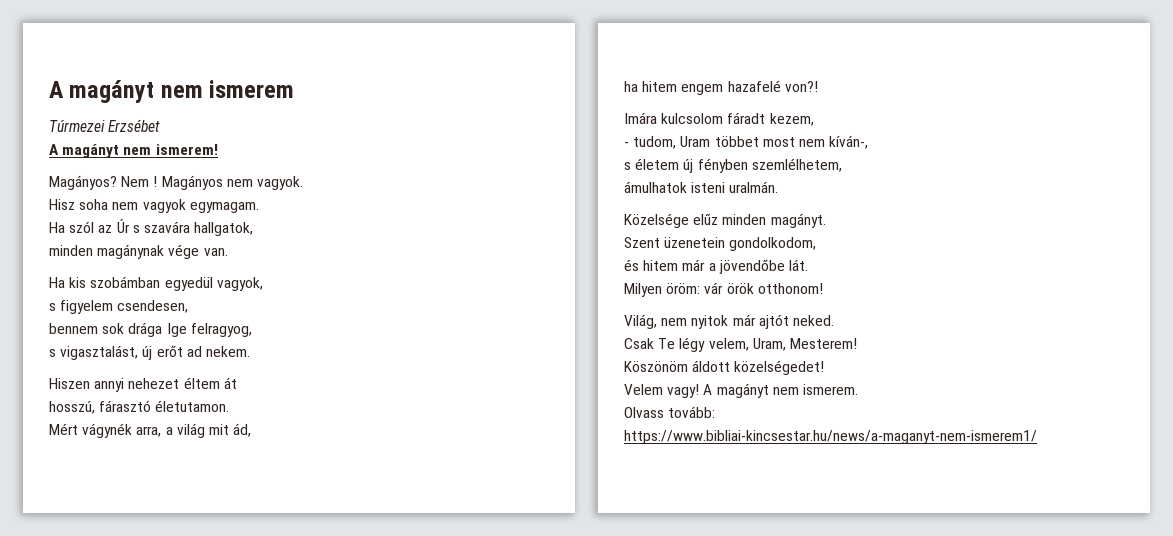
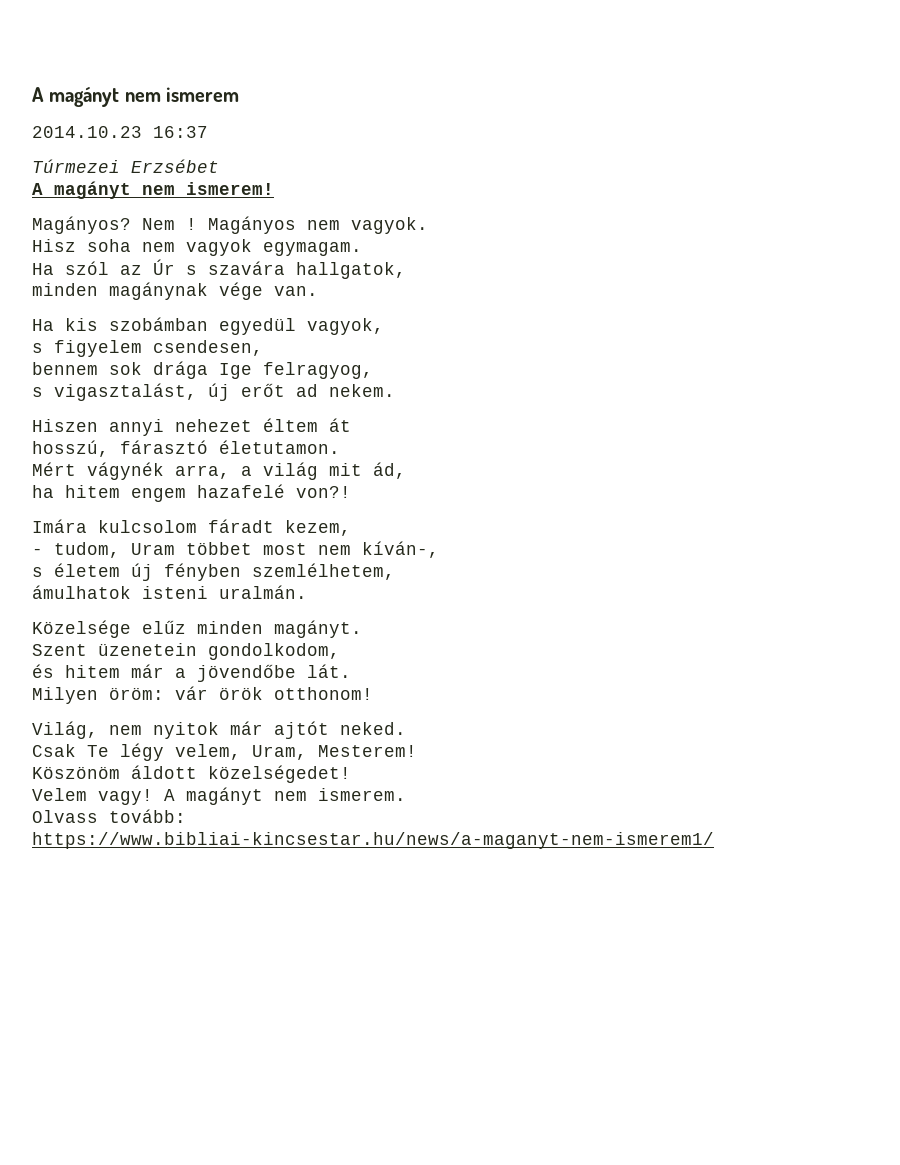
(295, 89) none -> [32,126,208,138] // 2014.10.23 16:37

